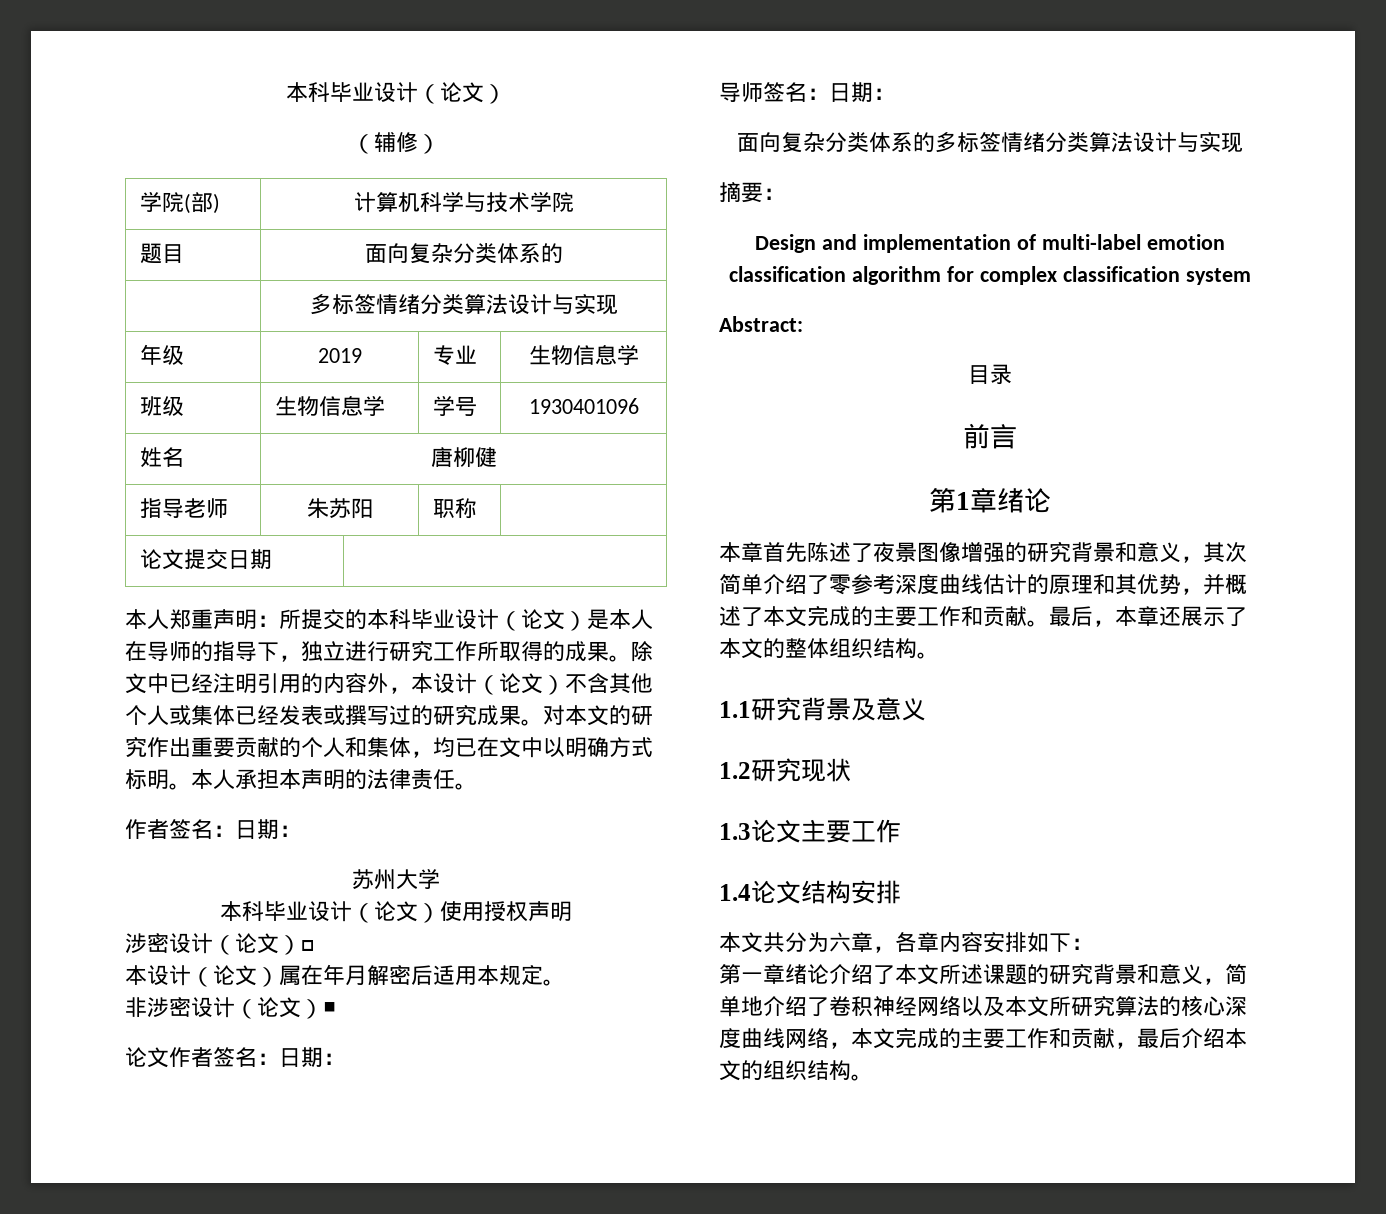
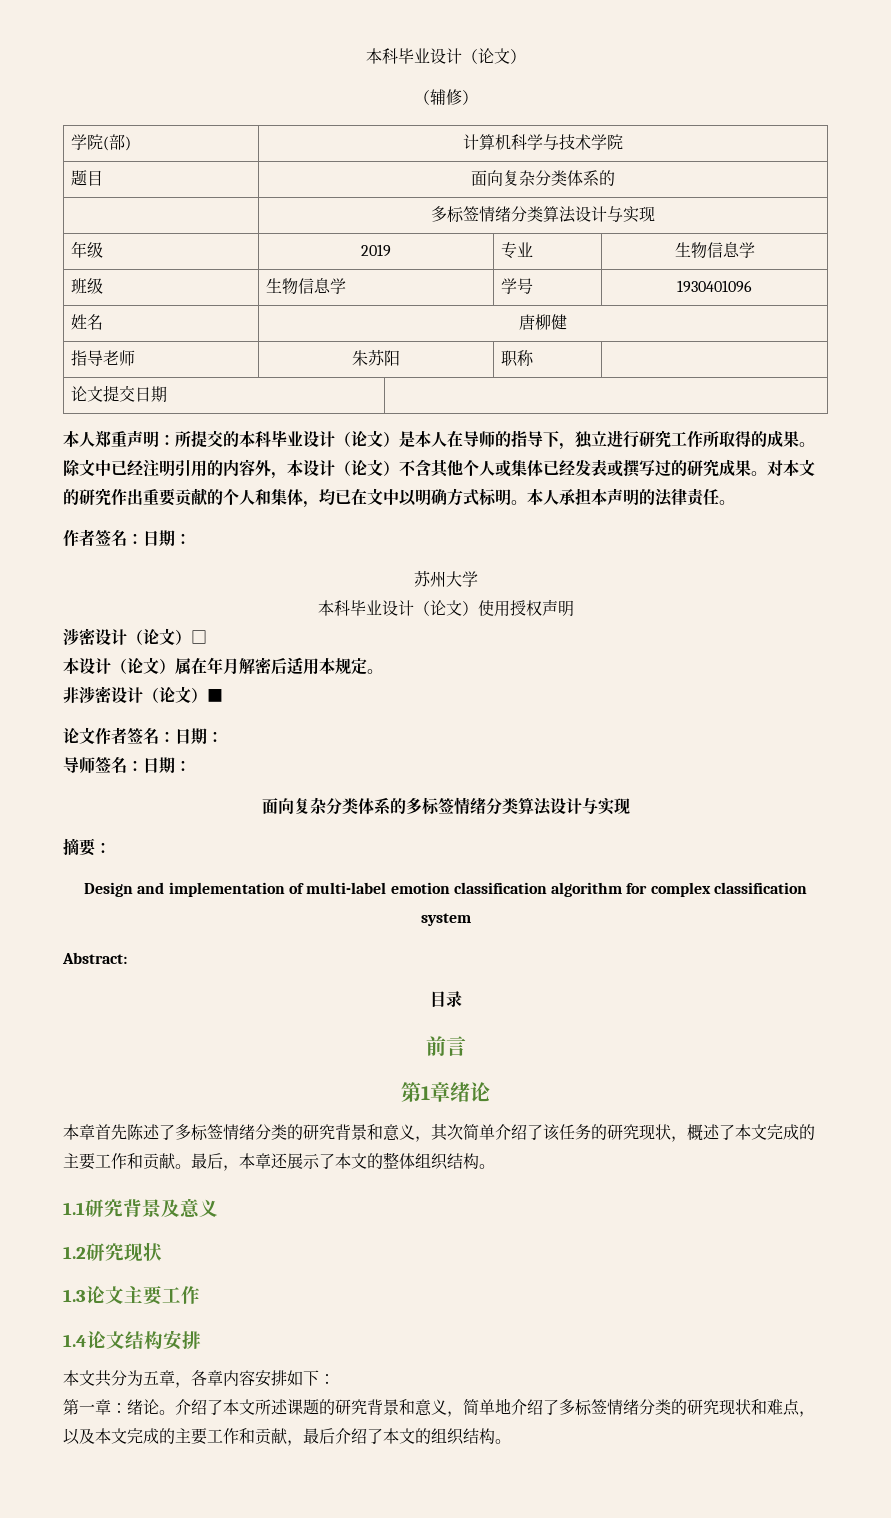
[873,542,1005,563] 夜景图像增强 -> [175,1124,287,1141] 多标签情绪分类
[829,574,1225,595] 零参考深度曲线估计的原理和其优势，并 -> [543,1124,687,1142] 该任务的研究现状，
[829,932,851,952] 六 -> [143,1370,159,1385] 五
[785,964,829,984] 绪论 -> [111,1399,175,1415] ：绪论。
[829,995,1247,1017] [719,1028,851,1049] 卷积神经网络以及本文所研究算法的核心深度曲线网络， -> [559,1399,815,1417] [63,1428,95,1445] 多标签情绪分类的研究现状和难点，以及
(1225, 1038) none -> [367,1428,383,1444] 了

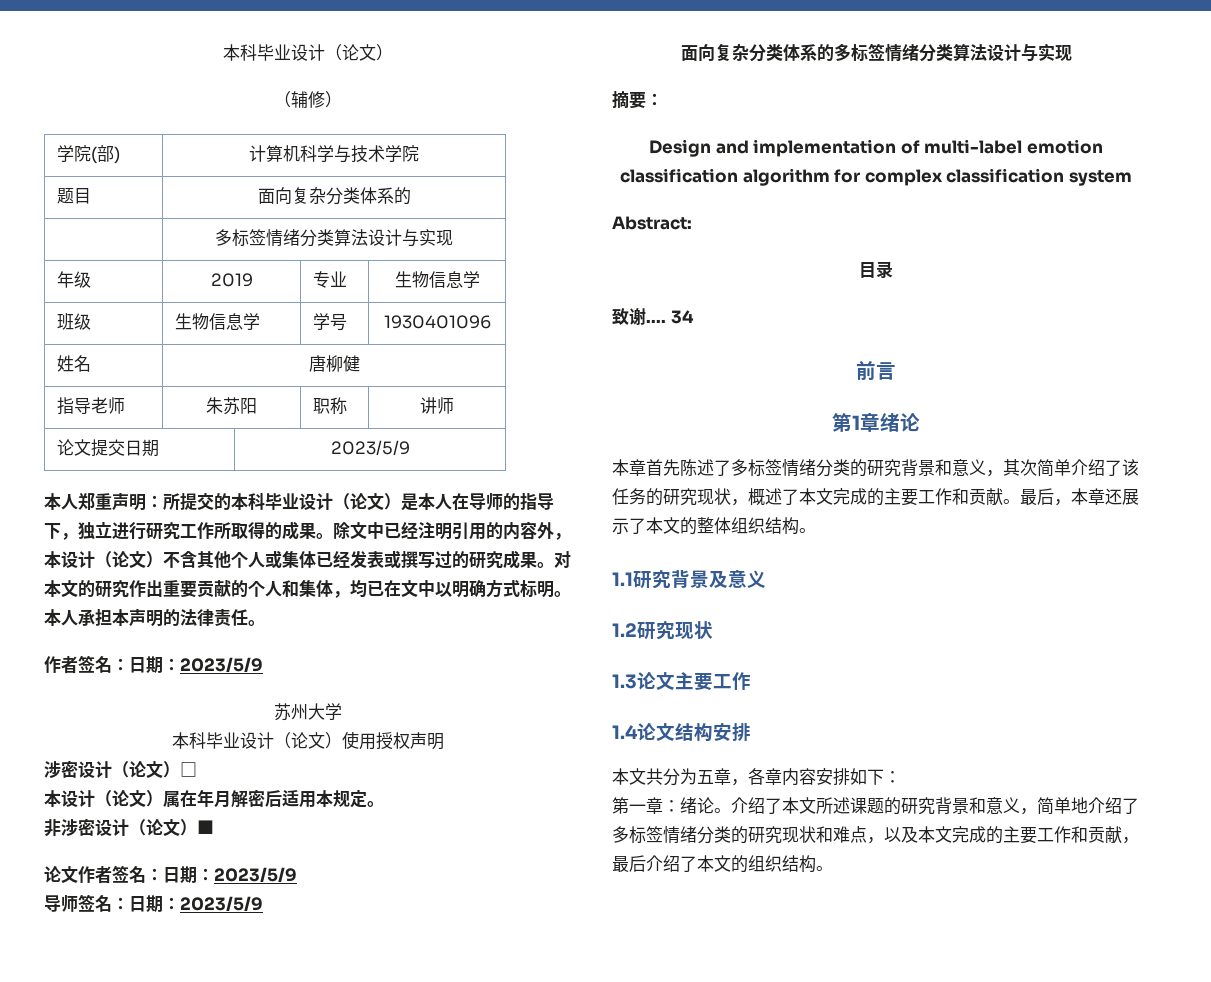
(534, 358) none -> [420,397,454,414] 讲师
(167, 394) none -> [330,440,410,456] 2023/5/9
(191, 538) none -> [180,657,263,673] 2023/5/9
(223, 736) none -> [214,867,297,883] 2023/5/9
(191, 765) none -> [180,896,263,912] 2023/5/9
(462, 999) none -> [612,308,694,325] // 致谢.... 34

